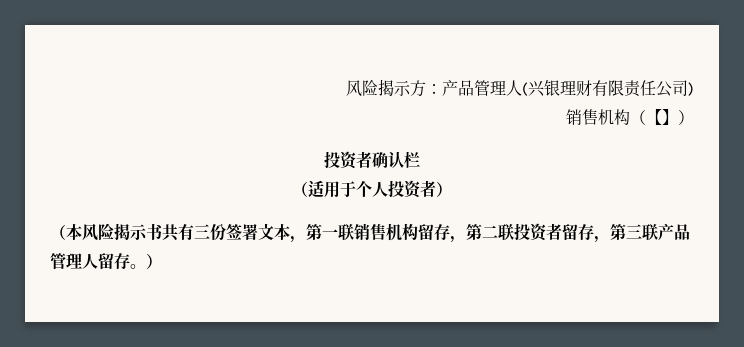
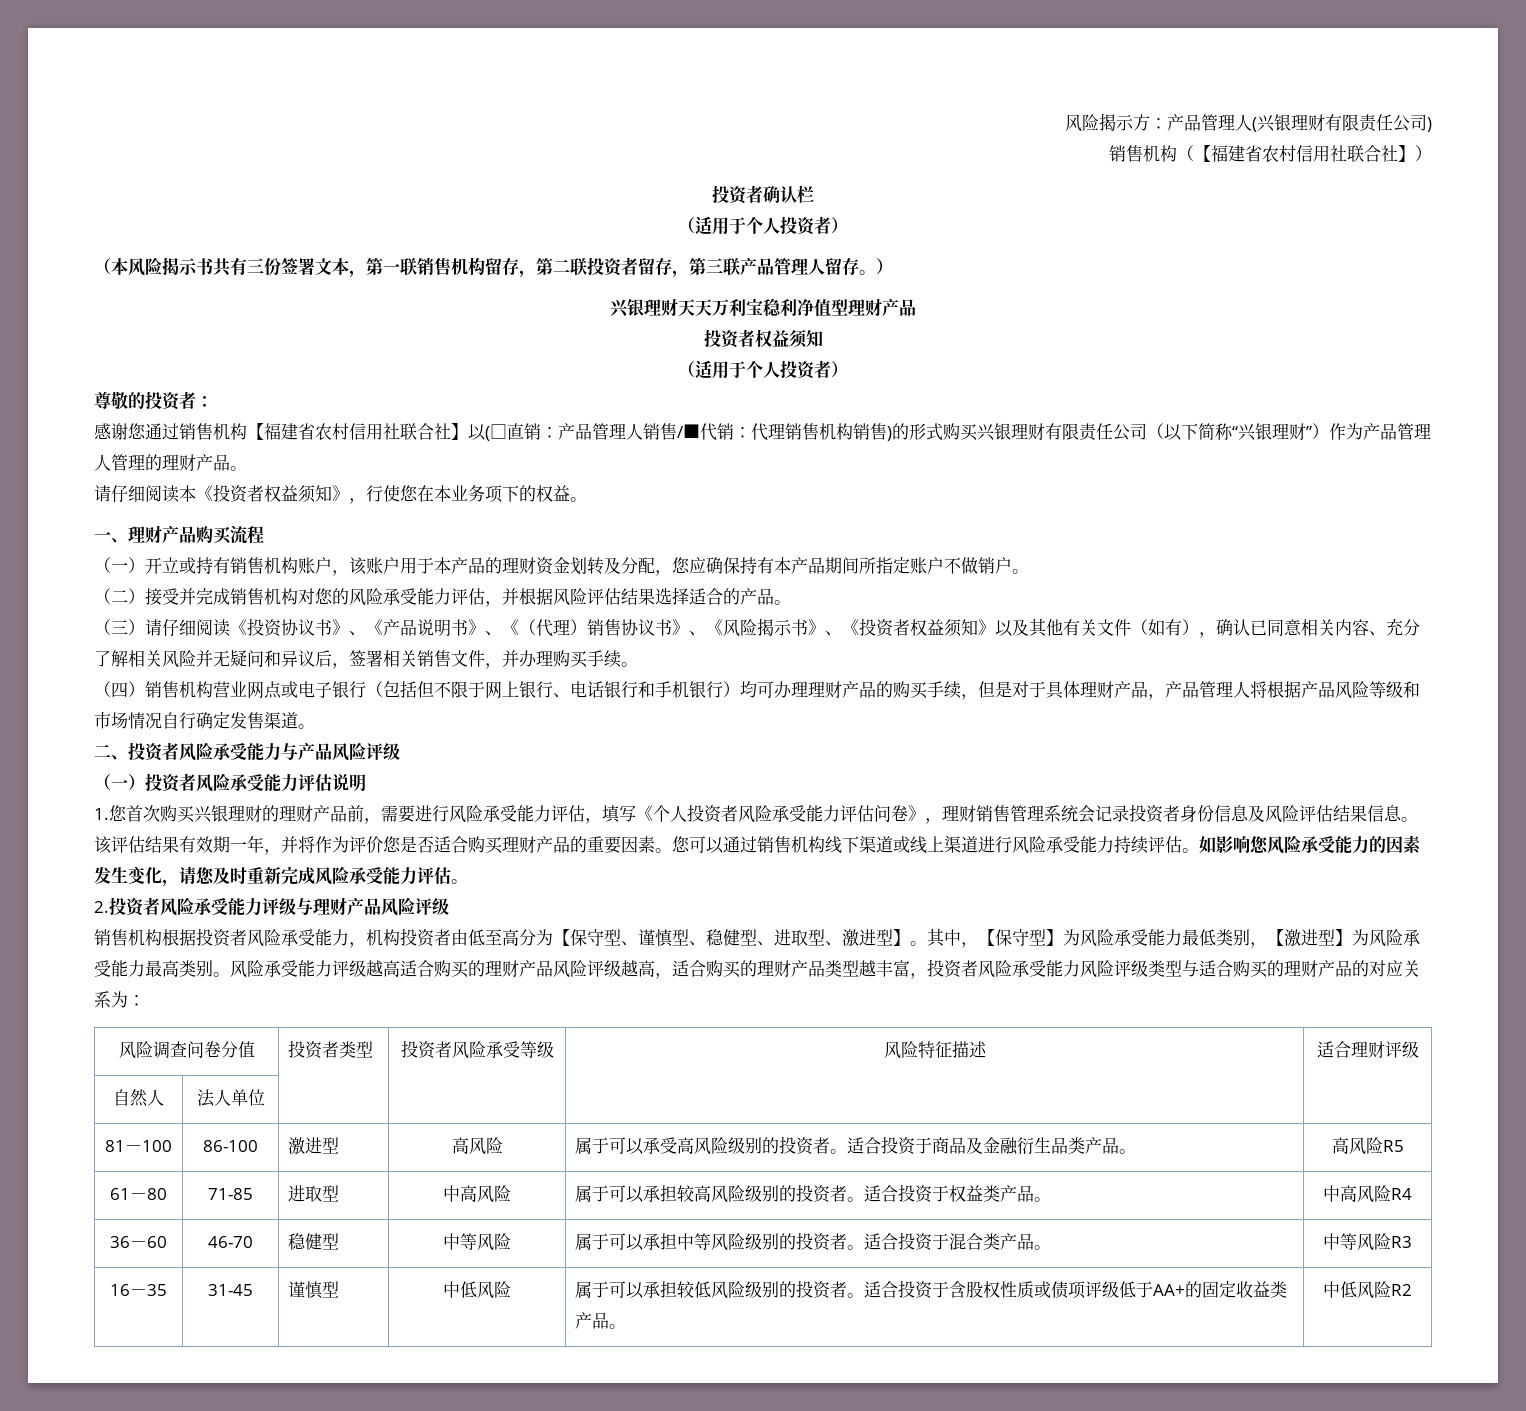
(662, 117) none -> [1211,145,1398,163] 福建省农村信用社联合社
(162, 261) none -> [610,298,916,318] [703,329,823,348] [678,360,848,379] [94,391,213,410] [94,423,1431,441] [94,454,247,471] [94,484,587,504] [94,525,264,544] [94,557,1029,576] [94,587,791,607] [94,618,1420,638] [94,649,638,669] [94,681,1420,700] [94,712,315,729] [94,742,400,761] [94,773,366,792] [94,804,1418,824] [94,835,1421,855] [94,866,468,887] [94,897,449,916] [94,928,1420,948] [94,959,1420,979] [94,991,145,1008] [118,1041,255,1059] [287,1040,373,1059] [400,1040,554,1059] [883,1041,987,1059] [1316,1041,1419,1058] [113,1089,164,1107] [196,1089,265,1107] [105,1140,172,1152] [203,1140,258,1152] [287,1137,339,1155] [451,1137,503,1155] [574,1136,1136,1155] [1331,1137,1404,1155] [110,1188,167,1200] [208,1188,253,1200] [287,1185,339,1202] [443,1185,511,1203] [574,1184,1051,1203] [1323,1185,1412,1203] [110,1236,167,1248] [208,1236,253,1248] [287,1233,339,1250] [443,1233,511,1251] [574,1232,1051,1251] [1323,1233,1412,1251] [110,1284,167,1296] [208,1284,253,1296] [287,1281,339,1299] [443,1281,511,1299] [574,1280,1287,1299] [574,1312,626,1329] [1323,1281,1412,1299] // 兴银理财天天万利宝稳利净值型理财产品 // 投资者权益须知 // （适用于个人投资者） // 尊敬的投资者： // 感谢您通过销售机构【福建省农村信用社联合社】以(□直销：产品管理人销售/■代销：代理销售机构销售)的形式购买兴银理财有限责任公司（以下简称“兴银理财”）作为产品管理人管理的理财产品。 // 请仔细阅读本《投资者权益须知》，行使您在本业务项下的权益。 // 一、理财产品购买流程 // （一）开立或持有销售机构账户，该账户用于本产品的理财资金划转及分配，您应确保持有本产品期间所指定账户不做销户。 // （二）接受并完成销售机构对您的风险承受能力评估，并根据风险评估结果选择适合的产品。 // （三）请仔细阅读《投资协议书》、《产品说明书》、《（代理）销售协议书》、《风险揭示书》、《投资者权益须知》以及其他有关文件（如有），确认已同意相关内容、充分了解相关风险并无疑问和异议后，签署相关销售文件，并办理购买手续。 // （四）销售机构营业网点或电子银行（包括但不限于网上银行、电话银行和手机银行）均可办理理财产品的购买手续，但是对于具体理财产品，产品管理人将根据产品风险等级和市场情况自行确定发售渠道。 // 二、投资者风险承受能力与产品风险评级 // （一）投资者风险承受能力评估说明 // 1.您首次购买兴银理财的理财产品前，需要进行风险承受能力评估，填写《个人投资者风险承受能力评估问卷》，理财销售管理系统会记录投资者身份信息及风险评估结果信息。该评估结果有效期一年，并将作为评价您是否适合购买理财产品的重要因素。您可以通过销售机构线下渠道或线上渠道进行风险承受能力持续评估。如影响您风险承受能力的因素发生变化，请您及时重新完成风险承受能力评估。 // 2.投资者风险承受能力评级与理财产品风险评级 // 销售机构根据投资者风险承受能力，机构投资者由低至高分为【保守型、谨慎型、稳健型、进取型、激进型】。其中，【保守型】为风险承受能力最低类别，【激进型】为风险承受能力最高类别。风险承受能力评级越高适合购买的理财产品风险评级越高，适合购买的理财产品类型越丰富，投资者风险承受能力风险评级类型与适合购买的理财产品的对应关系为： // 风险调查问卷分值 | 投资者类型 | 投资者风险承受等级 | 风险特征描述 | 适合理财评级 // 自然人 | 法人单位 | | | | // 81－100 | 86-100 | 激进型 | 高风险 | 属于可以承受高风险级别的投资者。适合投资于商品及金融衍生品类产品。 | 高风险R5 // 61－80 | 71-85 | 进取型 | 中高风险 | 属于可以承担较高风险级别的投资者。适合投资于权益类产品。 | 中高风险R4 // 36－60 | 46-70 | 稳健型 | 中等风险 | 属于可以承担中等风险级别的投资者。适合投资于混合类产品。 | 中等风险R3 // 16－35 | 31-45 | 谨慎型 | 中低风险 | 属于可以承担较低风险级别的投资者。适合投资于含股权性质或债项评级低于AA+的固定收益类产品。 | 中低风险R2

